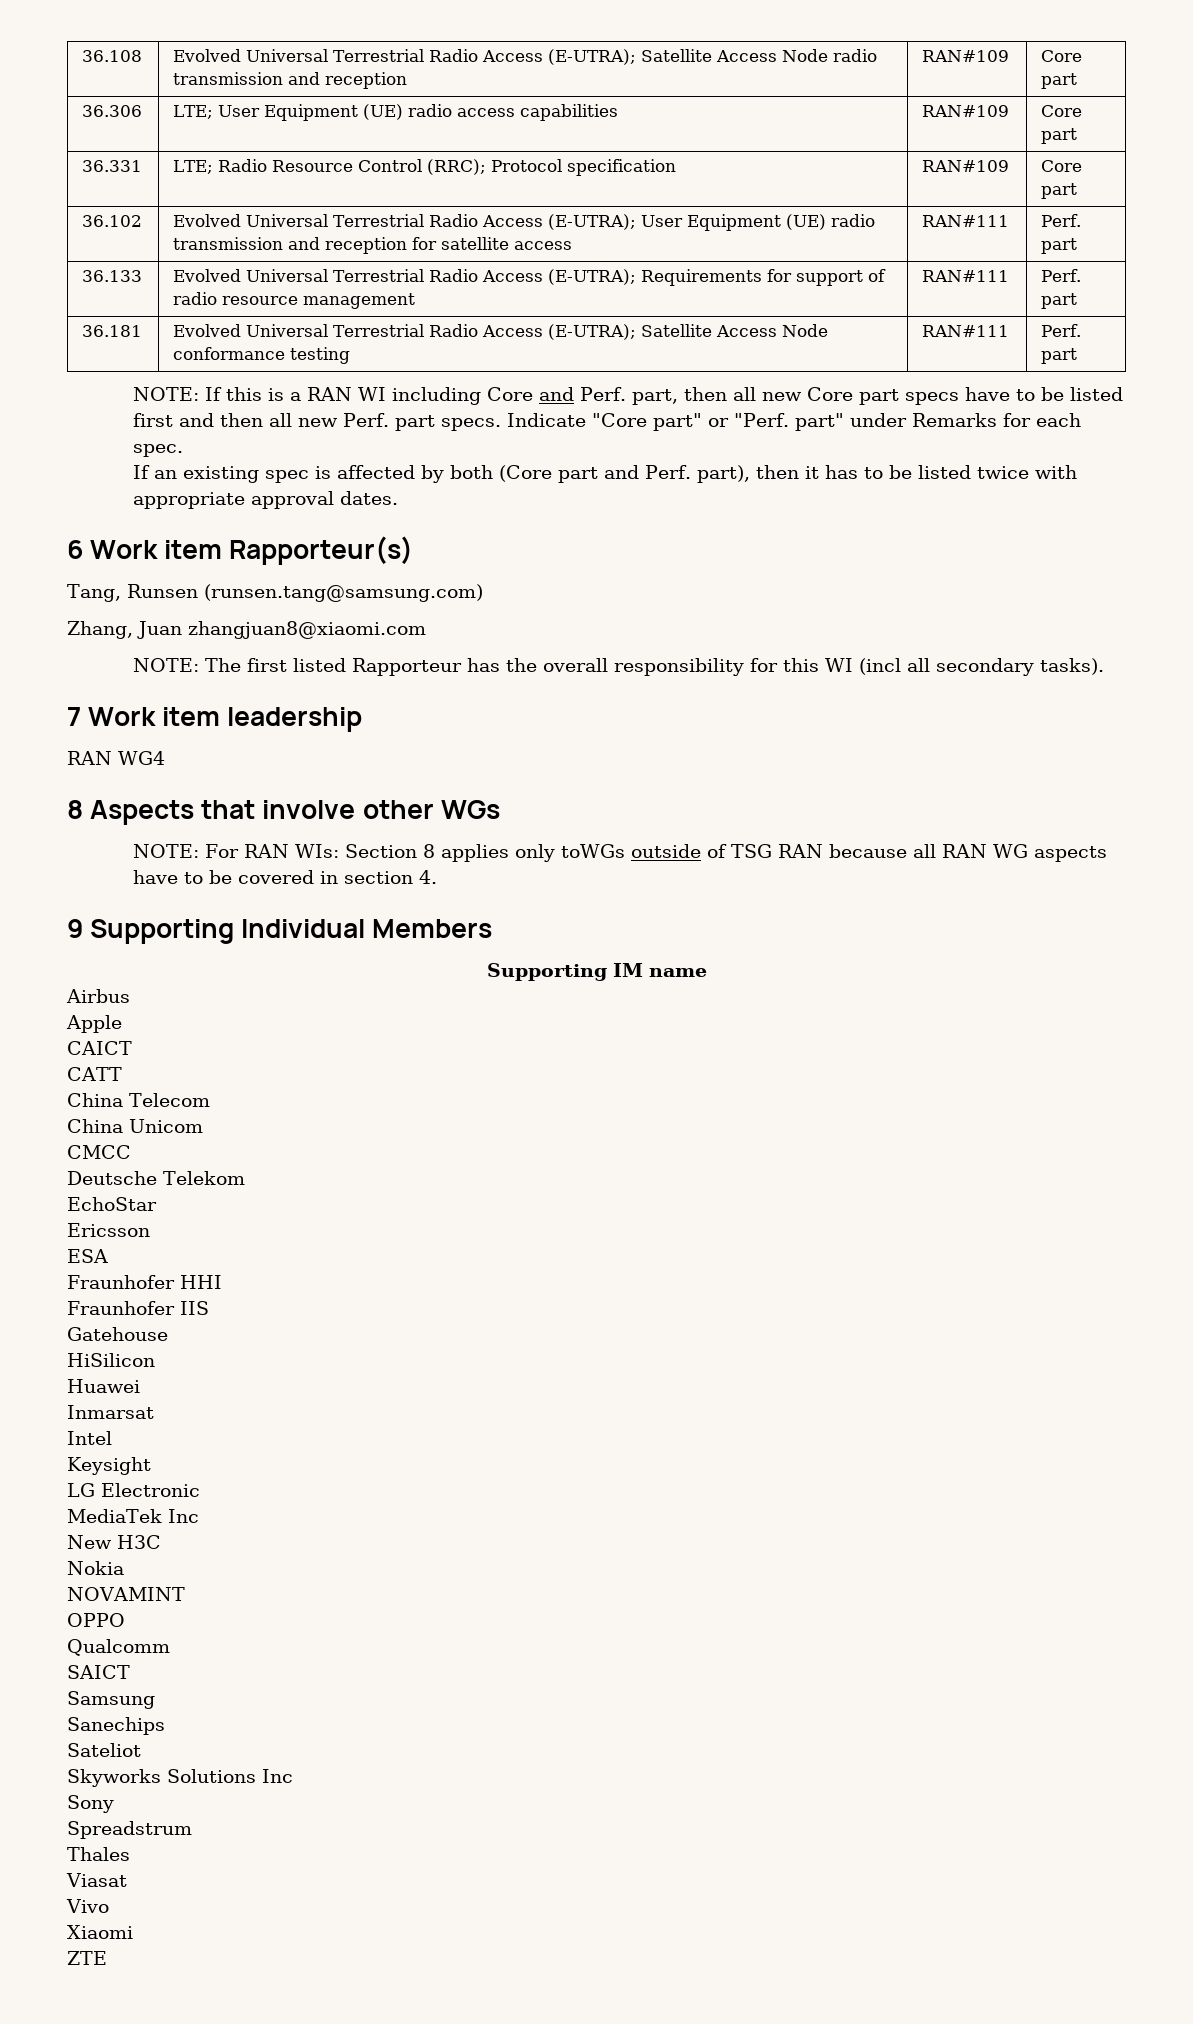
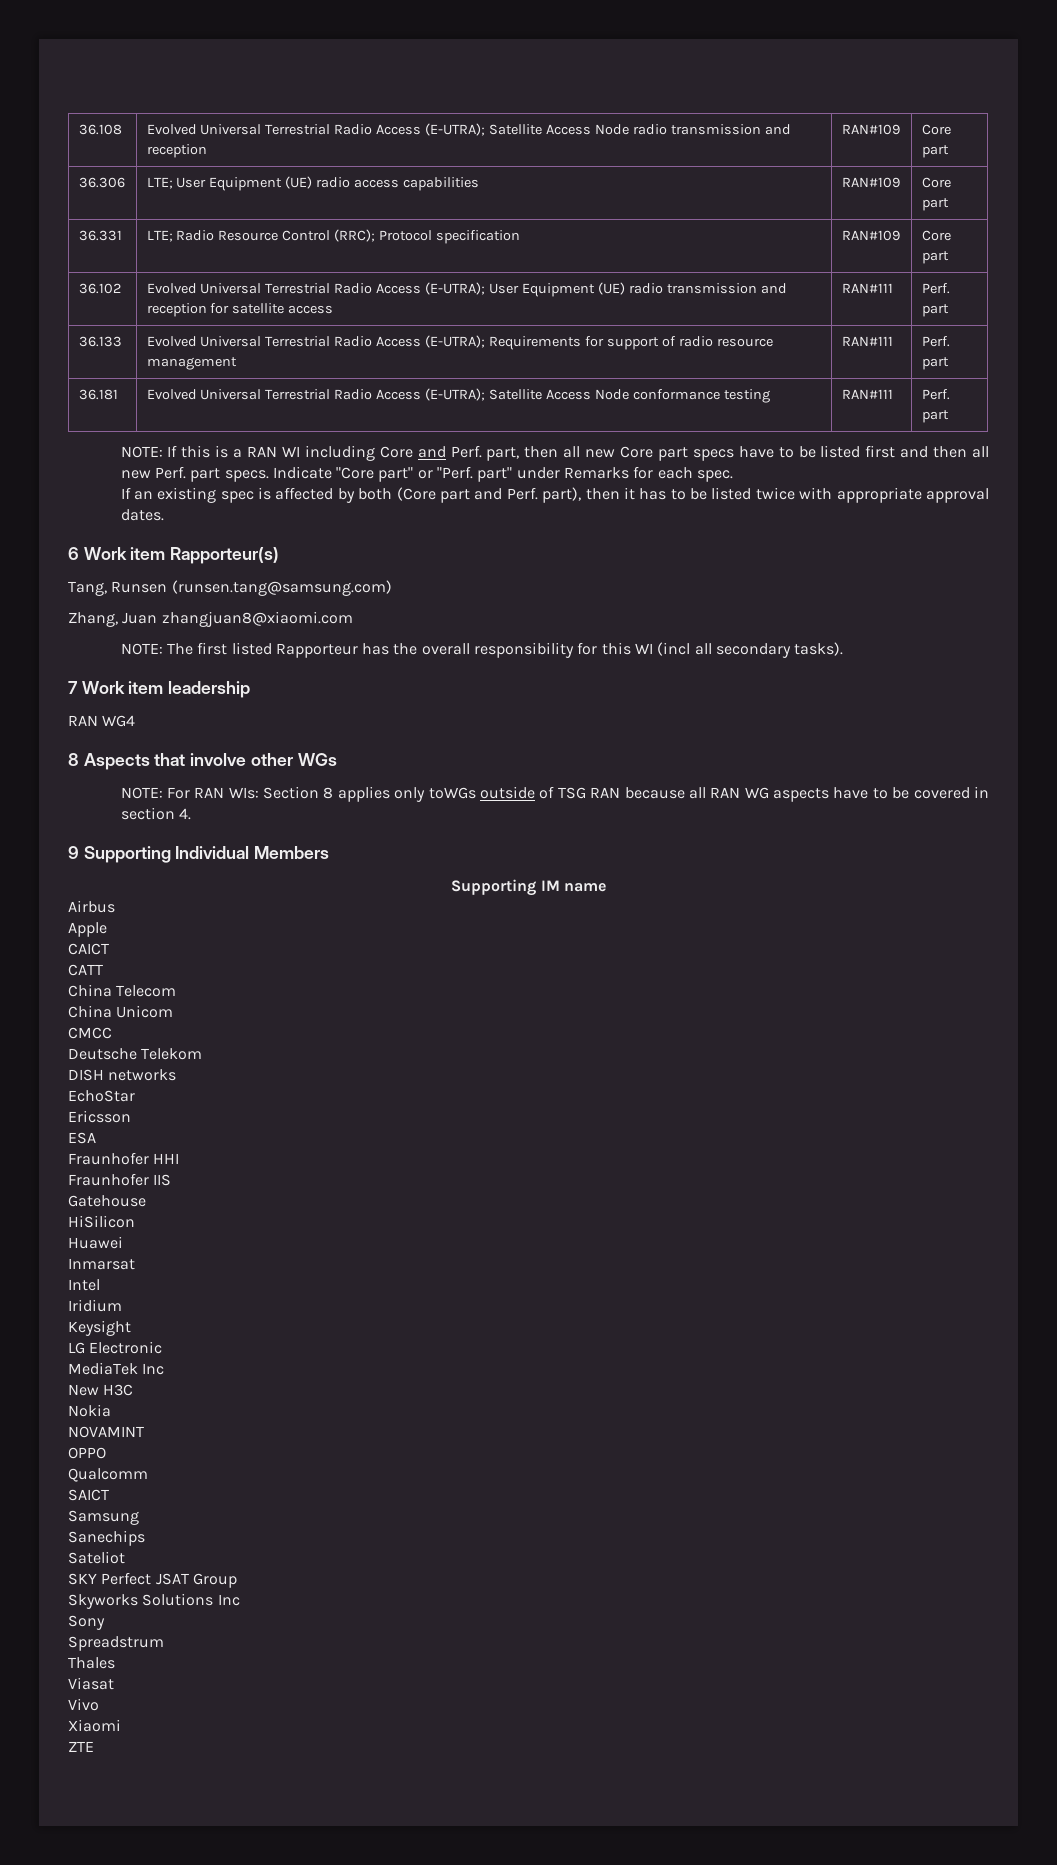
(245, 1178) none -> [68,1069,177,1081] // DISH networks
(112, 1438) none -> [68,1299,122,1312] // Iridium
(141, 1750) none -> [68,1572,237,1588] // SKY Perfect JSAT Group

